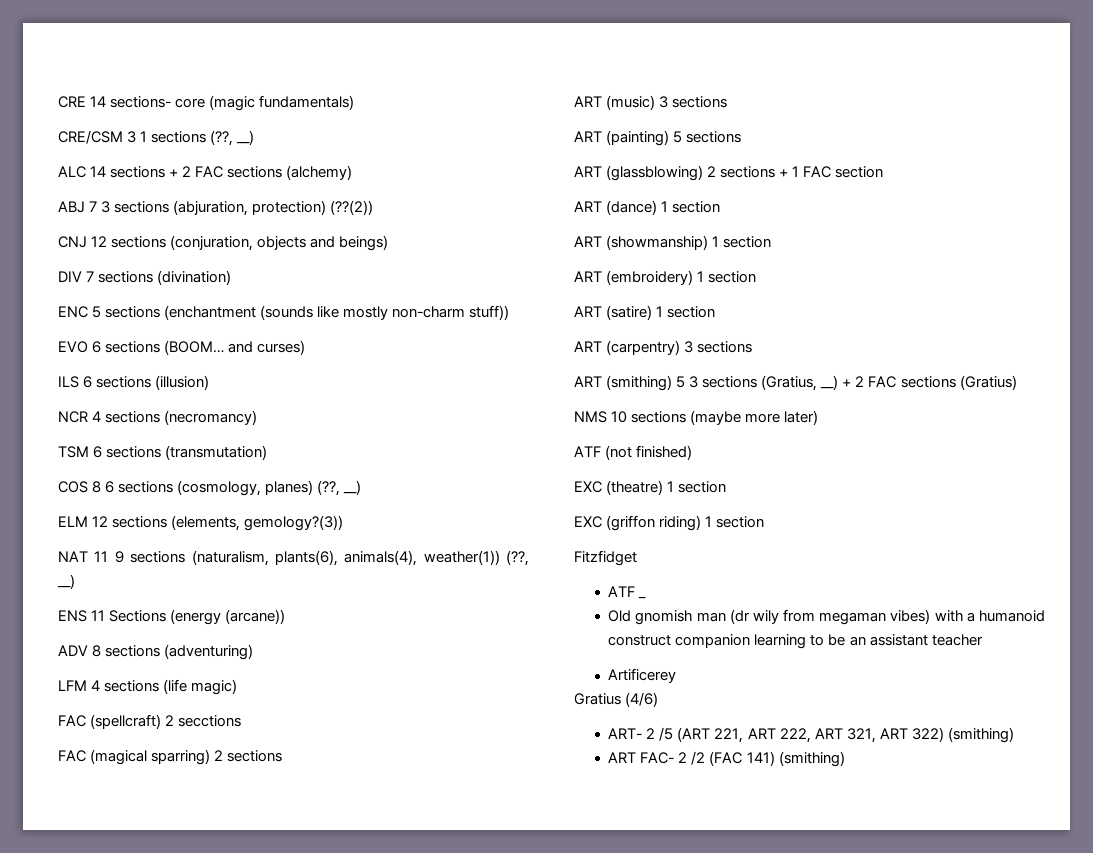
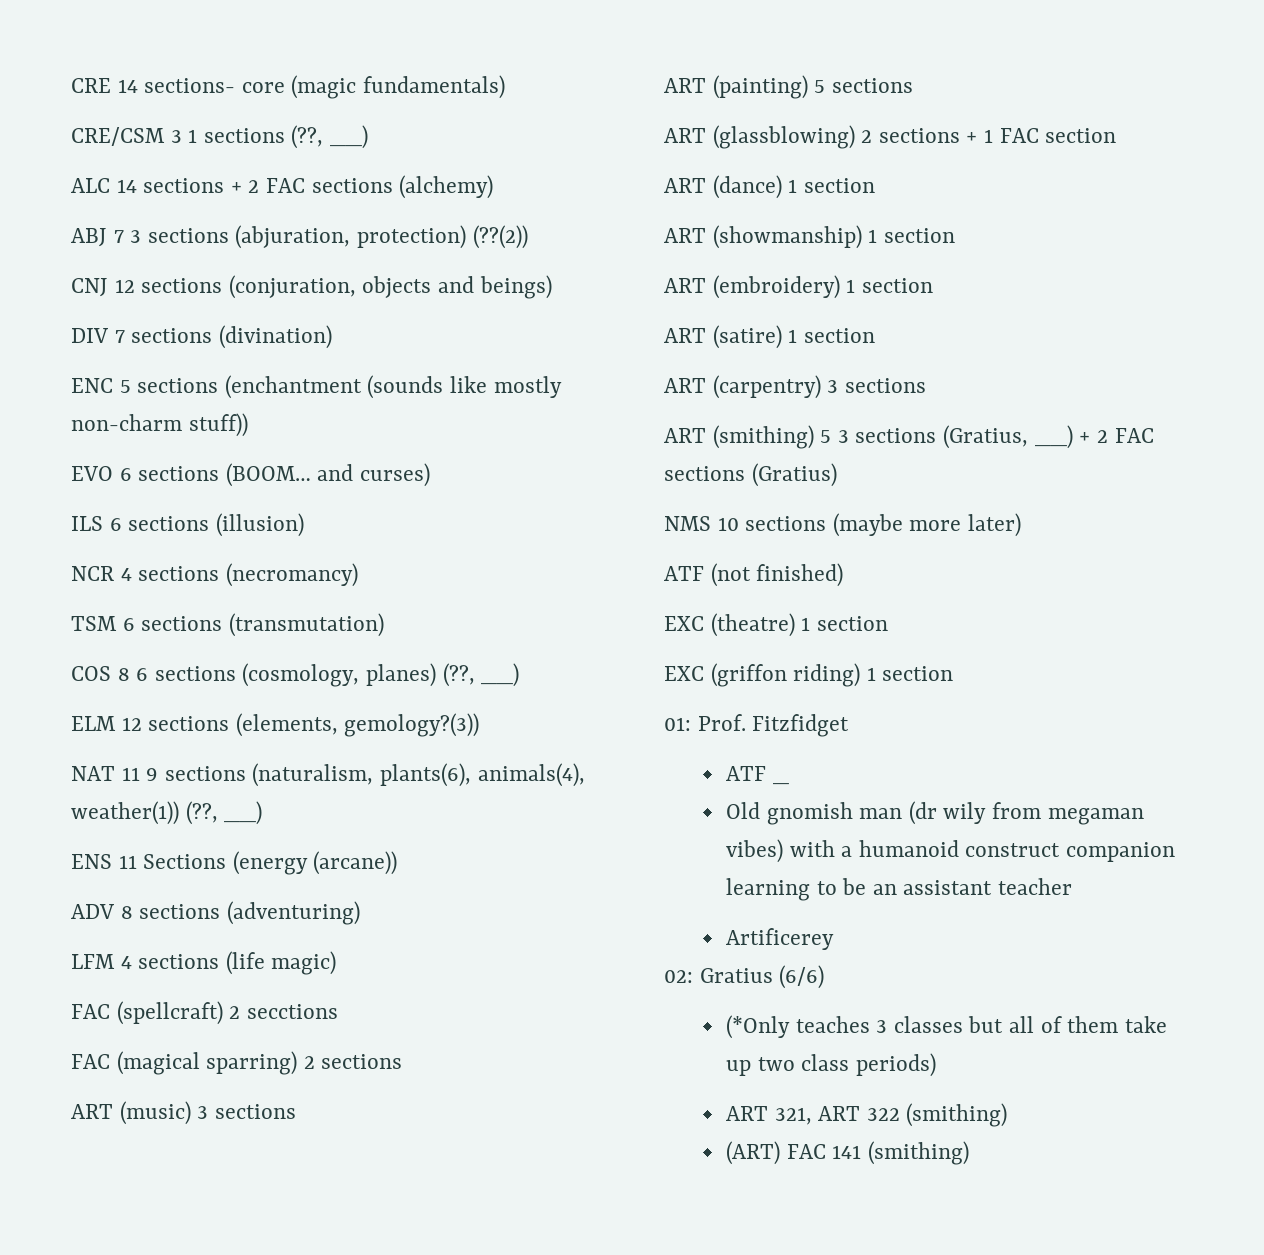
(765, 522) none -> [664,714,746,731] 01: Prof.
[574,692,659,707] [608,727,811,743] Gratius (4/6) // ART- 2 /5 (ART 221, ART 222, -> [664,965,825,989] [725,1015,1167,1039] [725,1053,936,1077] 02: Gratius (6/6) // (*Only teaches 3 classes but all of them take up two class periods) //
[911,727,944,742] 322) -> [866,1108,900,1121] 322
[608,751,775,766] ART FAC- 2 /2 (FAC 141) -> [725,1141,862,1165] (ART) FAC 141

